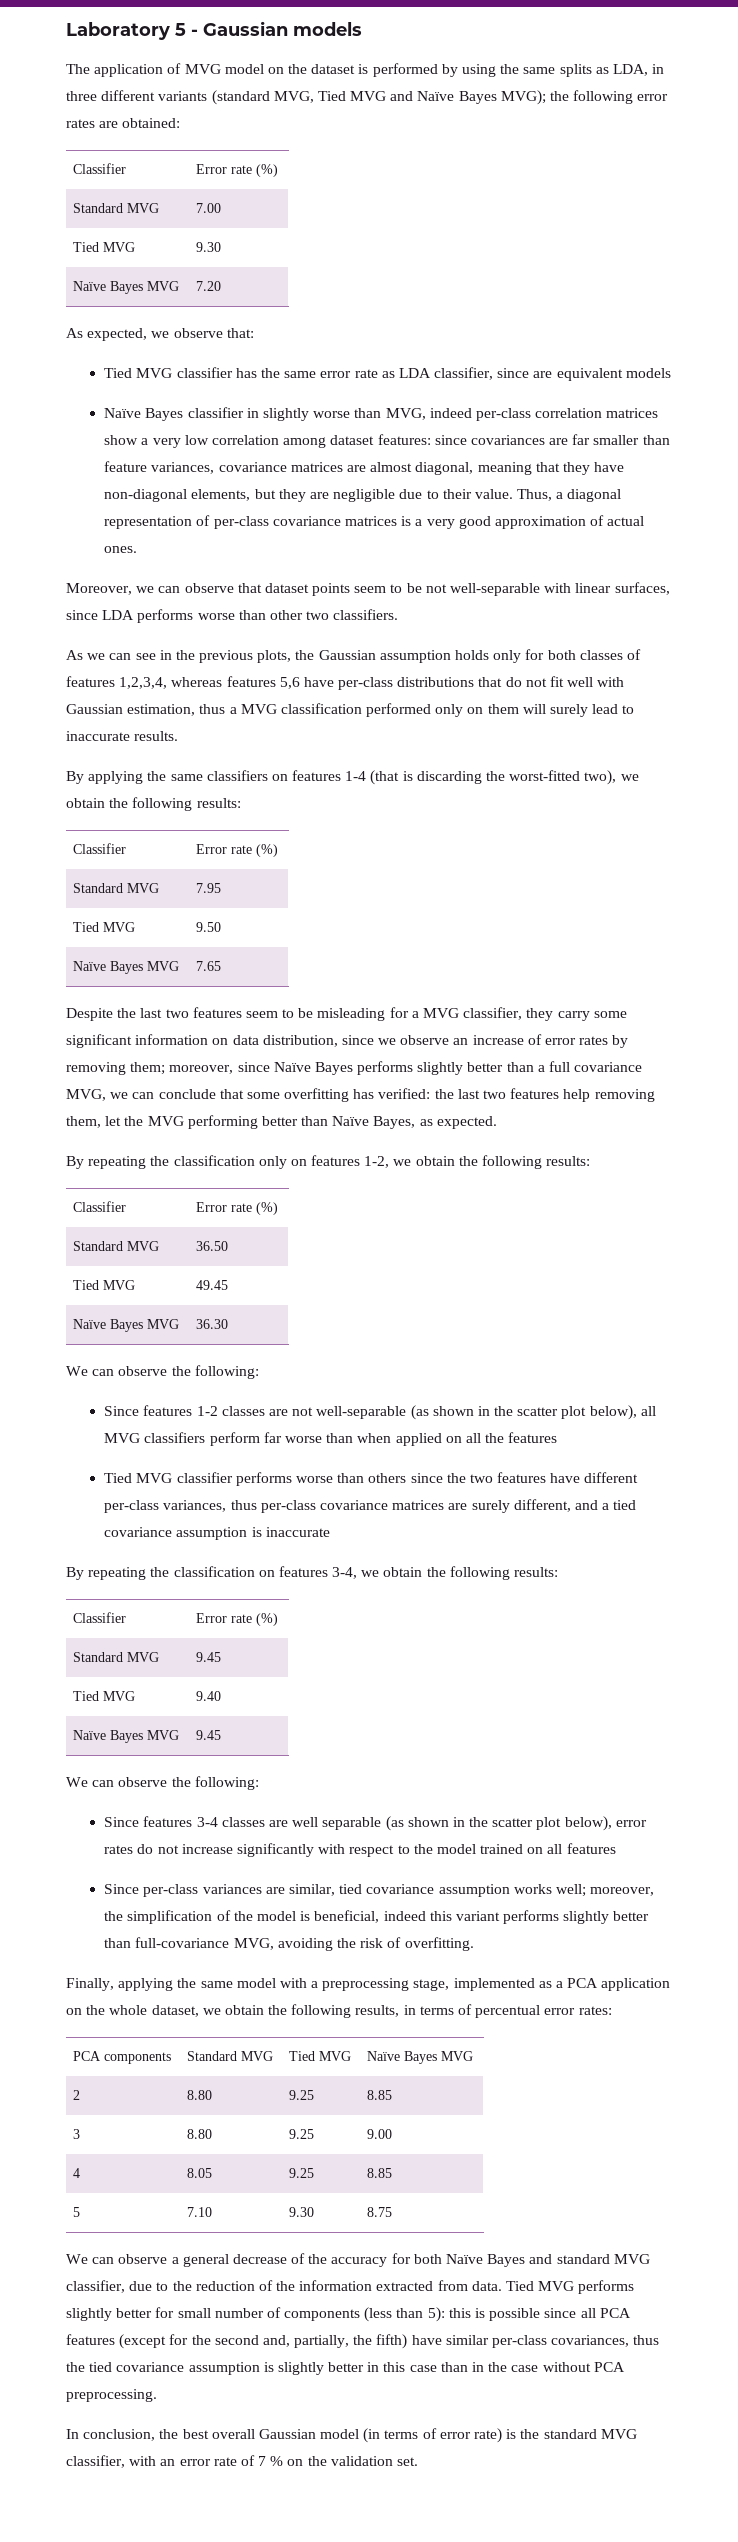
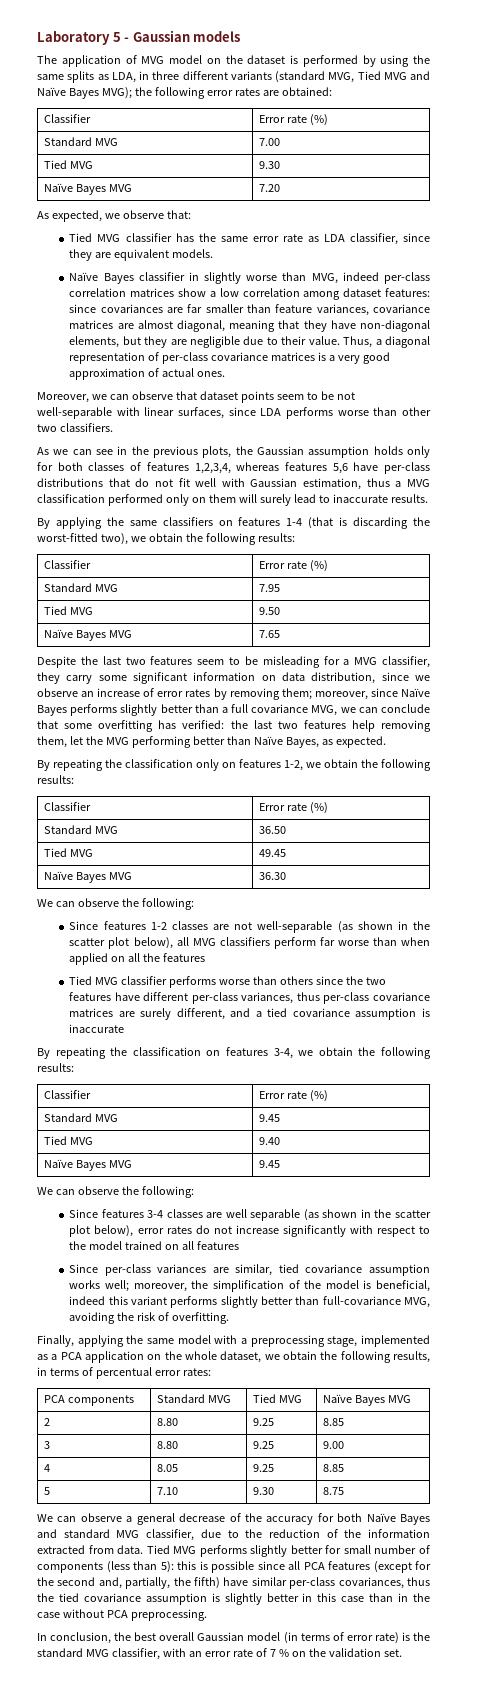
(530, 373) none -> [69,249,93,261] they
[625,368,671,378] models -> [172,249,214,258] models.
[152,438,181,448] very -> (216, 294) none

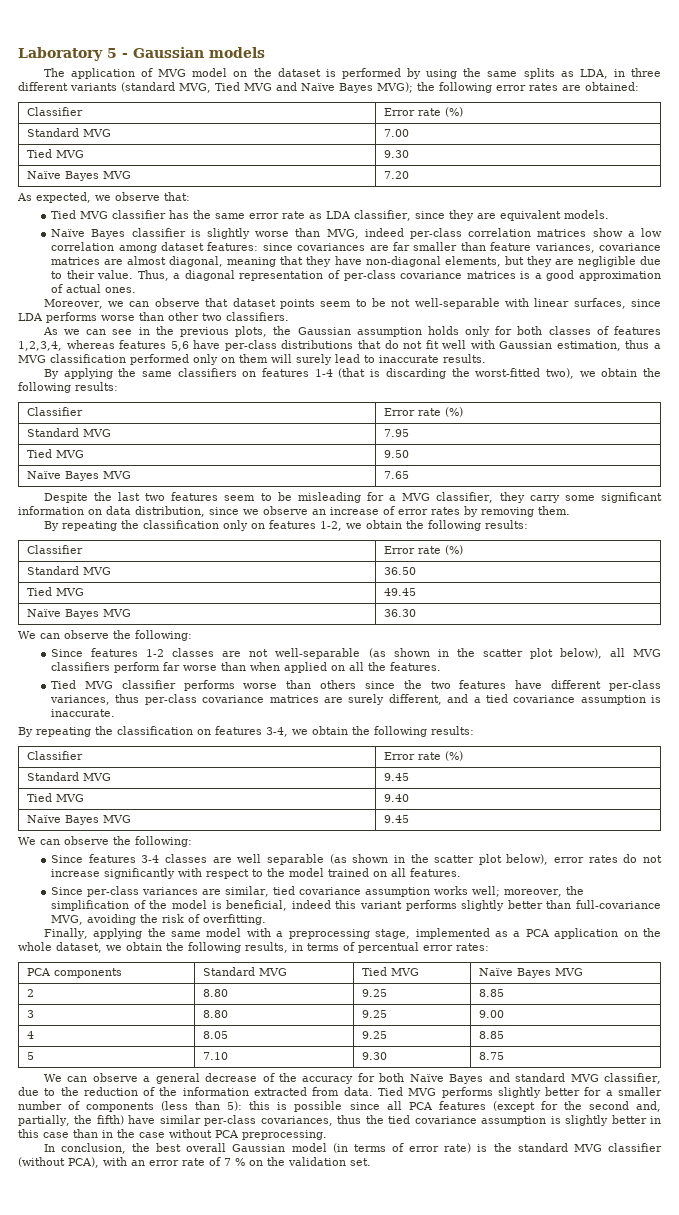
[188,272,199,281] in -> [190,229,201,237] is
[338,355,361,364] very -> (542, 276) none
[281,688,430,700] [37,704,431,716] [37,720,432,732] [37,736,386,748] them; moreover, since Naïve Bayes performs slightly better than a full covariance MVG, we can conclude that some overfitting has verified: the last two features help removing them, let the MVG performing better than Naïve Bayes, as expected. -> [538,506,570,515] them.
[163,953,206,962] features -> [390,662,442,671] features.
[69,1024,125,1033] inaccurate -> [51,709,116,717] inaccurate.
[197,1241,240,1250] features -> [410,868,462,877] features.
[343,1545,371,1554] small -> [605,1087,662,1096] a smaller
[111,1648,160,1660] classifier, -> [608,1143,663,1152] [18,1157,99,1168] classifier (without PCA),

